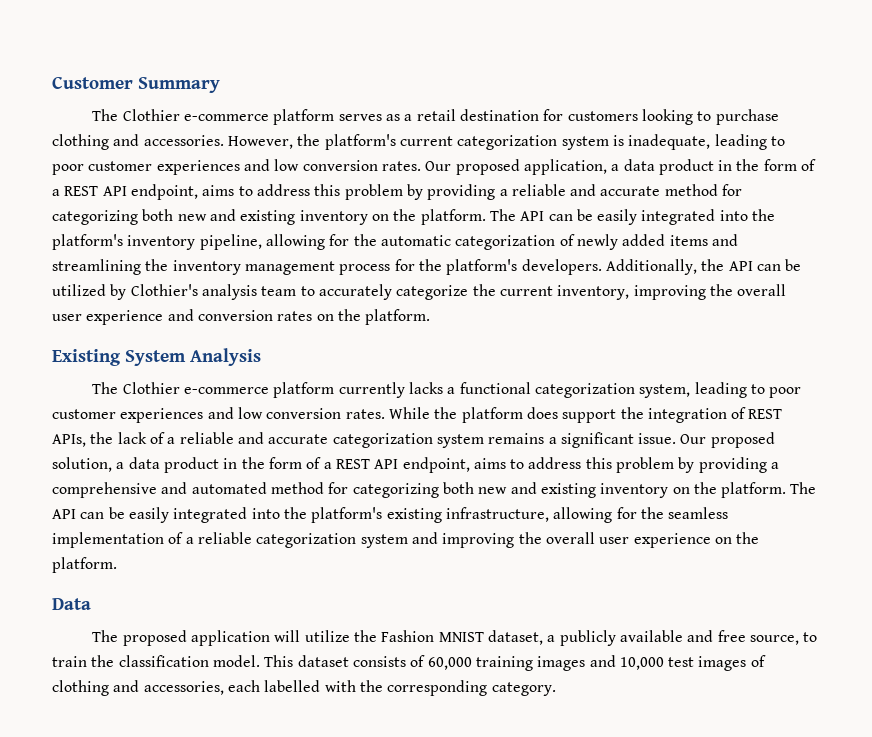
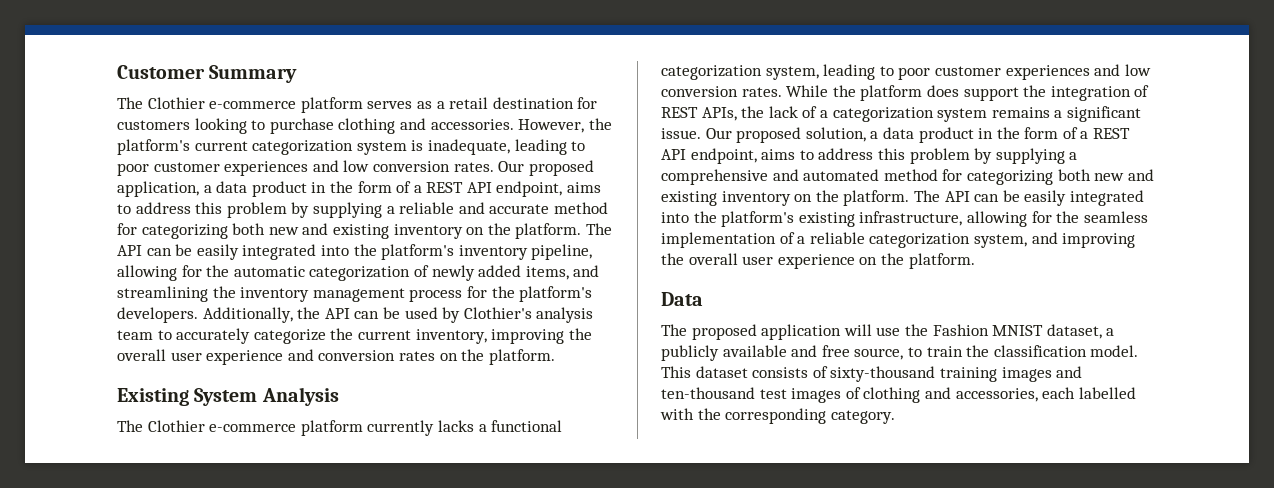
[427,184,496,200] providing -> [312,202,382,218] supplying
[669,235,708,246] items -> [525,266,569,280] items,
[52,284,106,296] utilized -> [404,307,438,319] used
[179,432,329,444] reliable and accurate -> (828, 114) none
[698,457,767,473] providing -> [995,148,1065,164] supplying
[360,534,408,548] system -> [973,234,1027,248] system,
[304,630,350,642] utilize -> [876,327,901,336] use
[427,657,472,670] 60,000 -> [830,366,936,382] sixty-thousand
[619,657,664,670] 10,000 -> [661,387,755,399] ten-thousand

